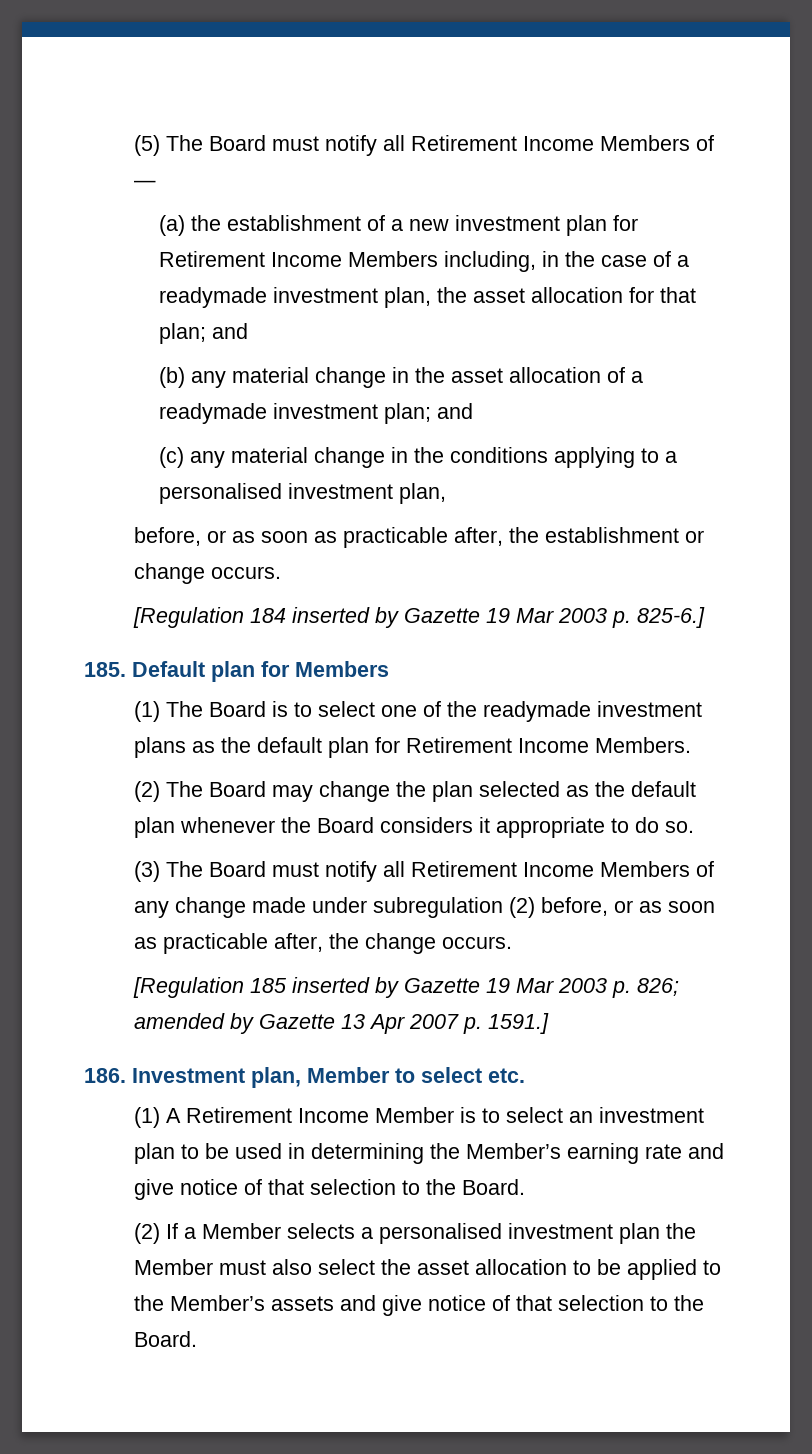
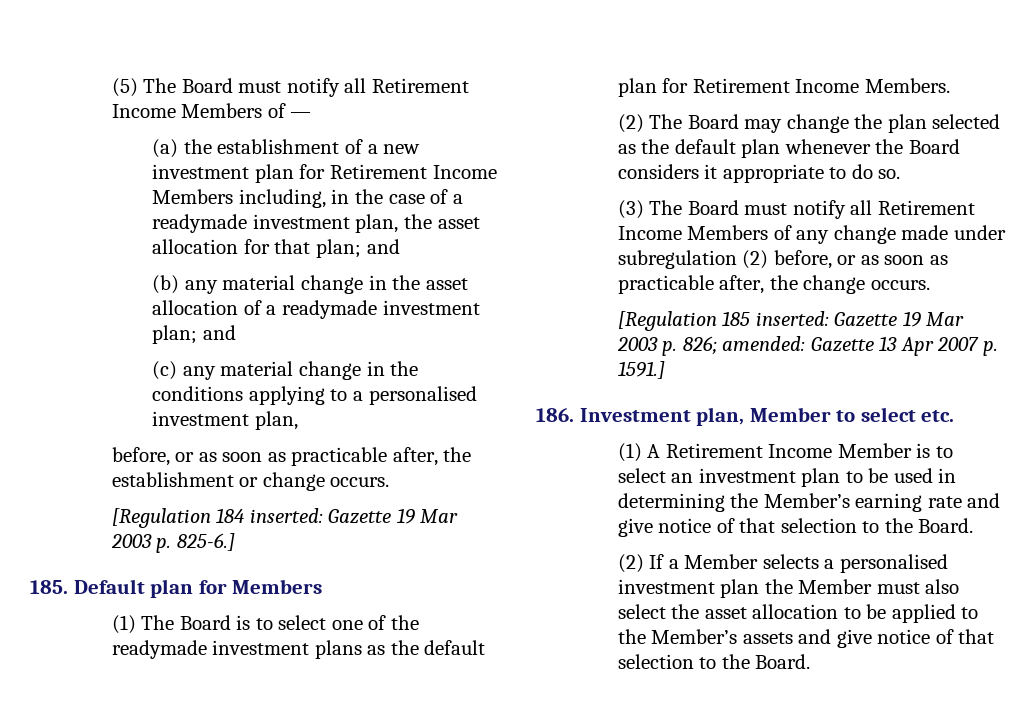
[291,607,399,628] inserted by -> [249,508,323,523] inserted:
[291,977,399,998] inserted by -> [755,311,829,326] inserted:
[133,1013,254,1034] amended by -> [722,336,806,351] amended:

